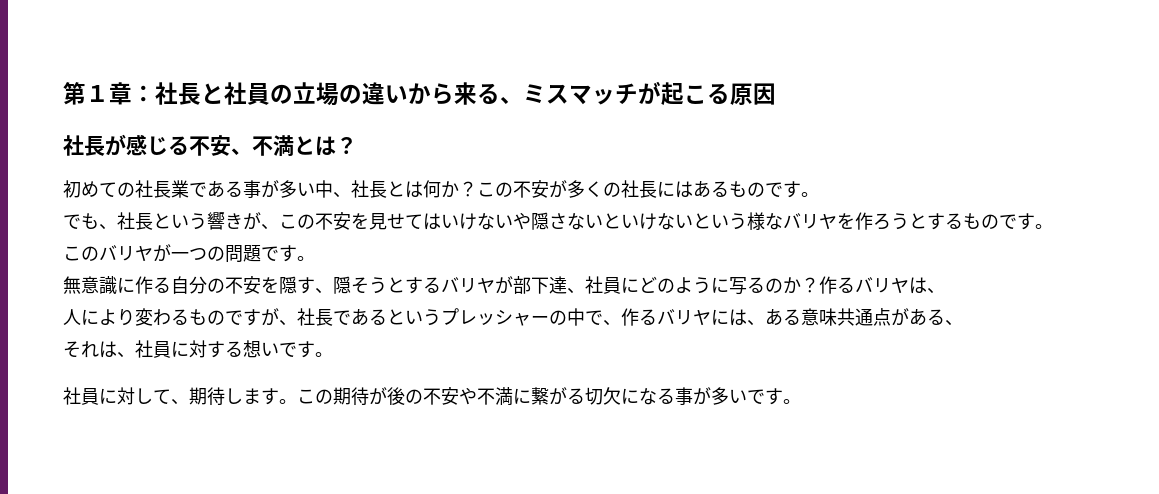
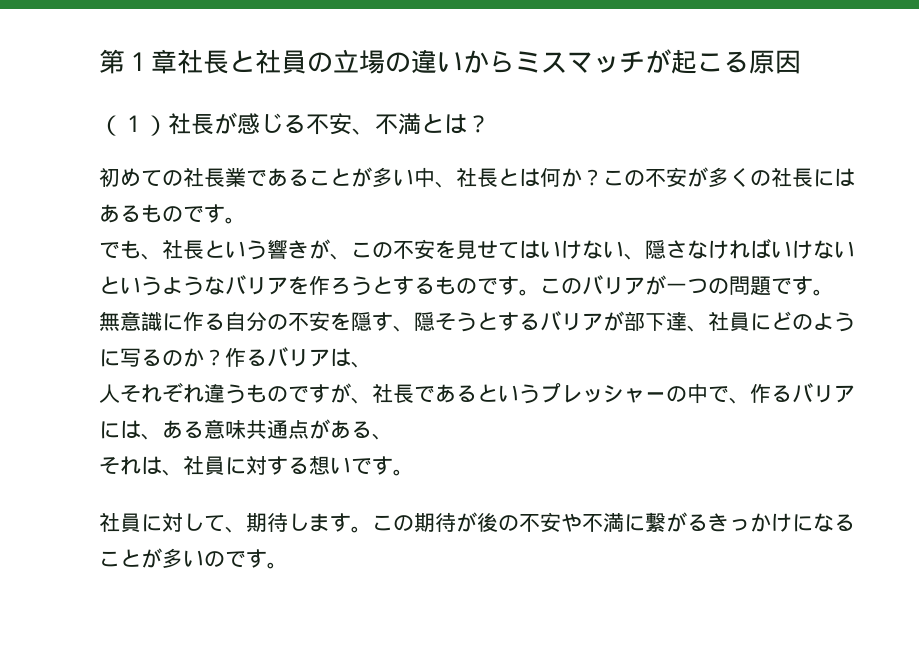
[132,85,155,102] ： -> (177, 61) none
[454,82,523,105] 来る、 -> (515, 62) none
(776, 94) none -> [99,115,168,136] （１）
[243,180,261,198] 事 -> [309,168,351,186] こと
[513,212,621,230] や隠さないと -> [624,239,771,260] 、隠さなければ
[747,212,837,230] 様なバリヤ -> [162,275,288,296] ようなバリア
(1053, 226) // -> (540, 292) none
[135,245,153,261] ヤ -> [624,277,645,295] ア
[477,277,495,293] ヤ -> [582,313,603,331] ア
[891,277,909,293] ヤ -> [309,349,330,367] ア
[81,308,189,326] により変わる -> [120,382,246,404] それぞれ違う
[693,309,711,325] ヤ -> [834,385,855,403] ア
[585,387,747,405] 切欠になる事が多い -> [708,513,855,532] [99,548,225,568] きっかけになることが多いの

